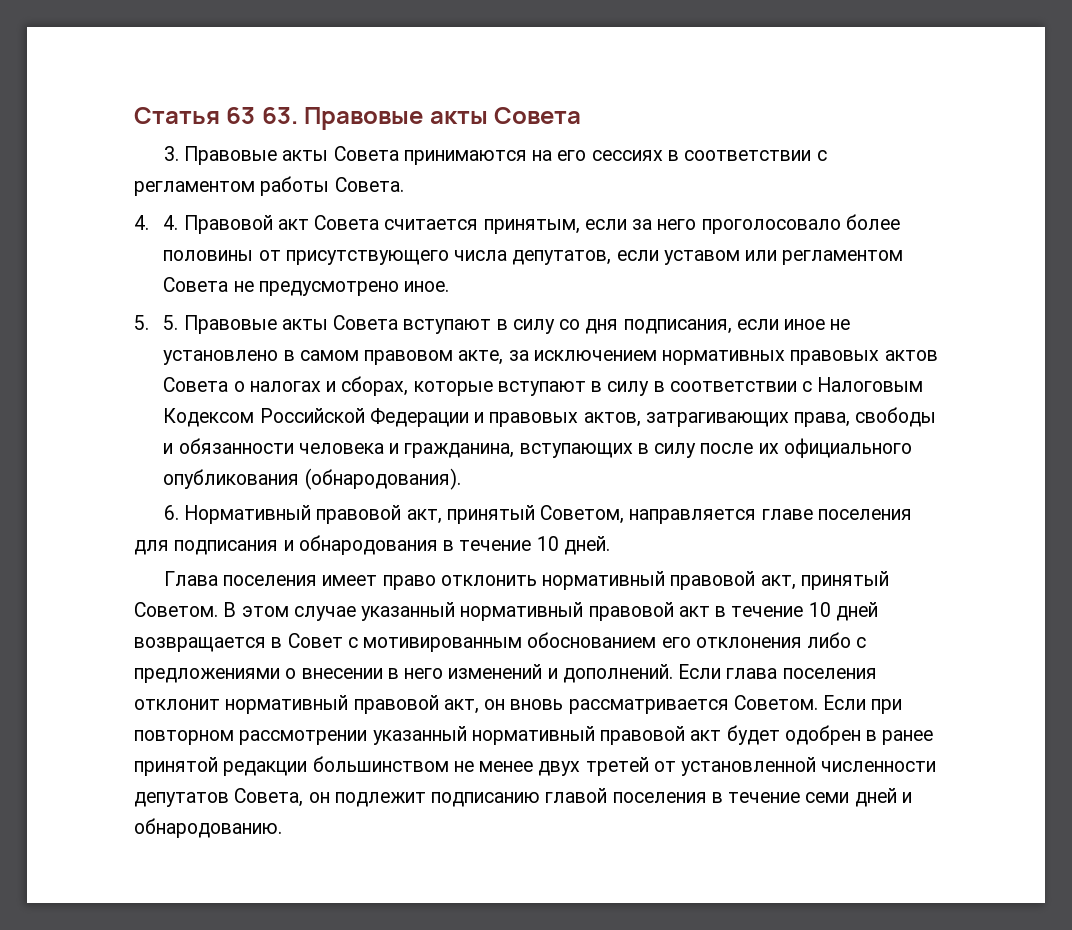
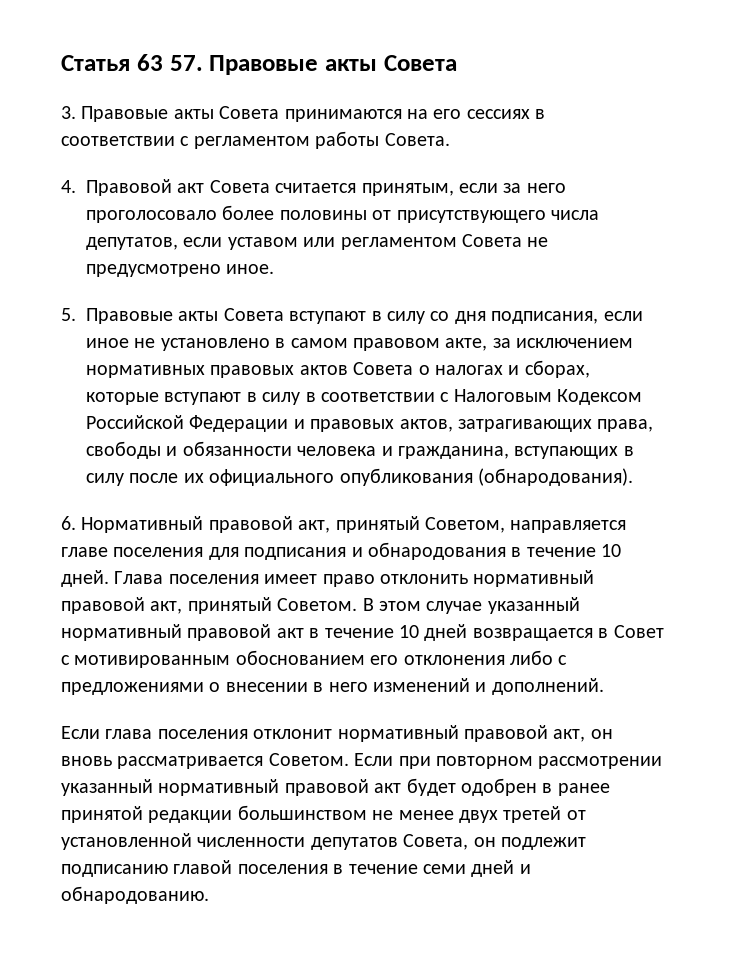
[261,107,298,124] 63. -> [169,55,203,71] 57.
[163,215,179,230] 4. -> (76, 186) none
[163,315,179,330] 5. -> (76, 314) none
(610, 545) // -> (109, 578) none
(673, 673) none -> (604, 686) //

